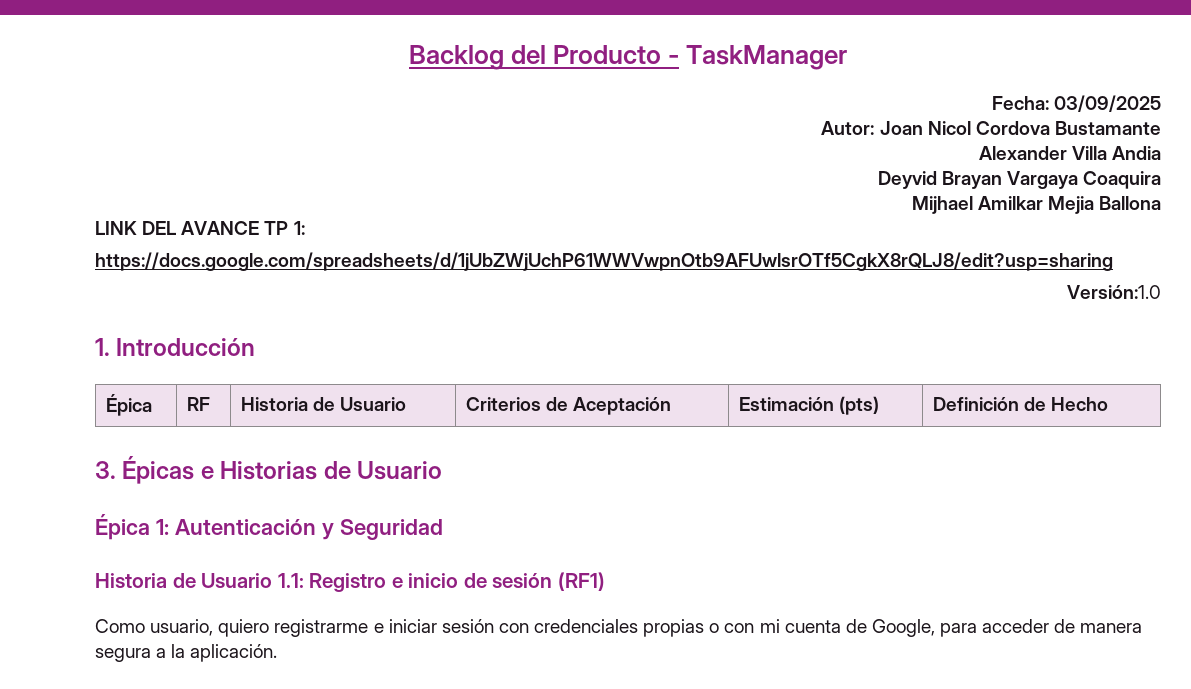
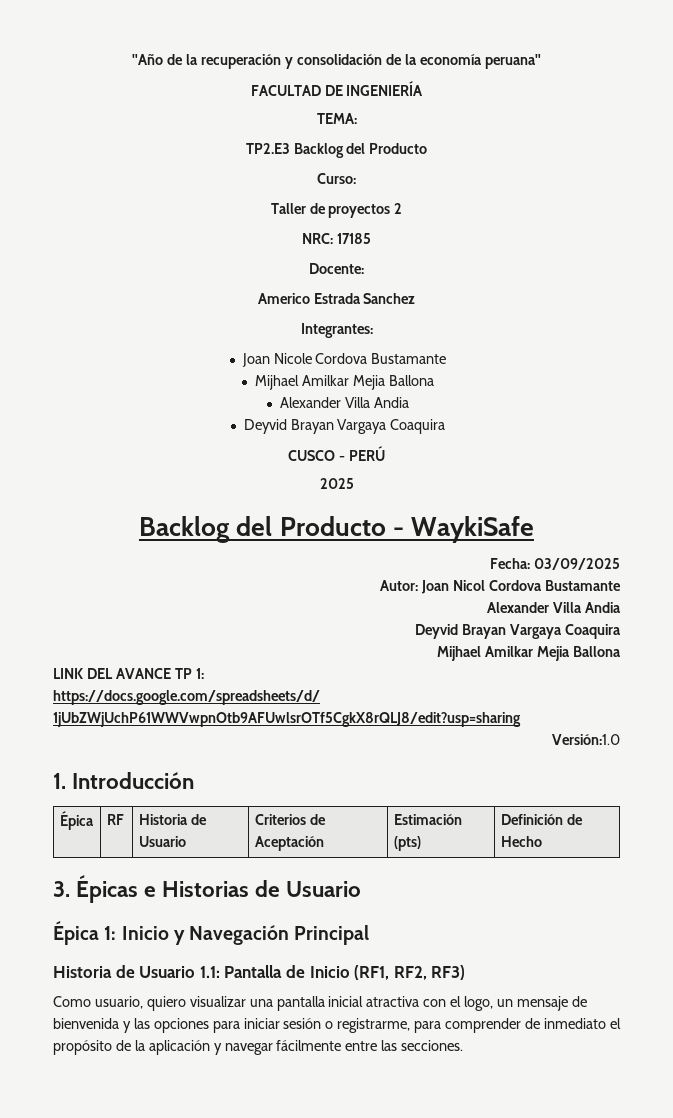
(408, 57) none -> [132,54,541,69] [250,81,424,96] [316,113,357,124] [245,143,428,158] [317,173,356,184] [270,203,403,218] [302,233,371,244] [309,263,364,274] [257,293,416,304] [300,323,373,338] [241,353,447,367] [255,375,434,390] [280,397,409,408] [243,419,446,434] [288,446,385,461] [319,478,354,489] "Año de la recuperación y consolidación de la economía peruana" // FACULTAD DE INGENIERÍA // TEMA: // TP2.E3 Backlog del Producto // Curso: // Taller de proyectos 2 // NRC: 17185 // Docente: // Americo Estrada Sanchez // Integrantes: // Joan Nicole Cordova Bustamante // Mijhael Amilkar Mejia Ballona // Alexander Villa Andia // Deyvid Brayan Vargaya Coaquira // CUSCO - PERÚ // 2025 //
[686,45,848,70] TaskManager -> [410,516,534,543] WaykiSafe
[174,519,443,540] Autenticación y Seguridad -> [121,925,370,945] Inicio y Navegación Principal
[309,572,605,592] [95,619,1143,637] [95,644,278,662] Registro e inicio de sesión (RF1) // Como usuario, quiero registrarme e iniciar sesión con credenciales propias o con mi cuenta de Google, para acceder de manera segura a la aplicación. -> [224,965,466,980] [53,996,587,1011] [53,1018,621,1033] [53,1040,464,1055] Pantalla de Inicio (RF1, RF2, RF3) // Como usuario, quiero visualizar una pantalla inicial atractiva con el logo, un mensaje de bienvenida y las opciones para iniciar sesión o registrarme, para comprender de inmediato el propósito de la aplicación y navegar fácilmente entre las secciones.

